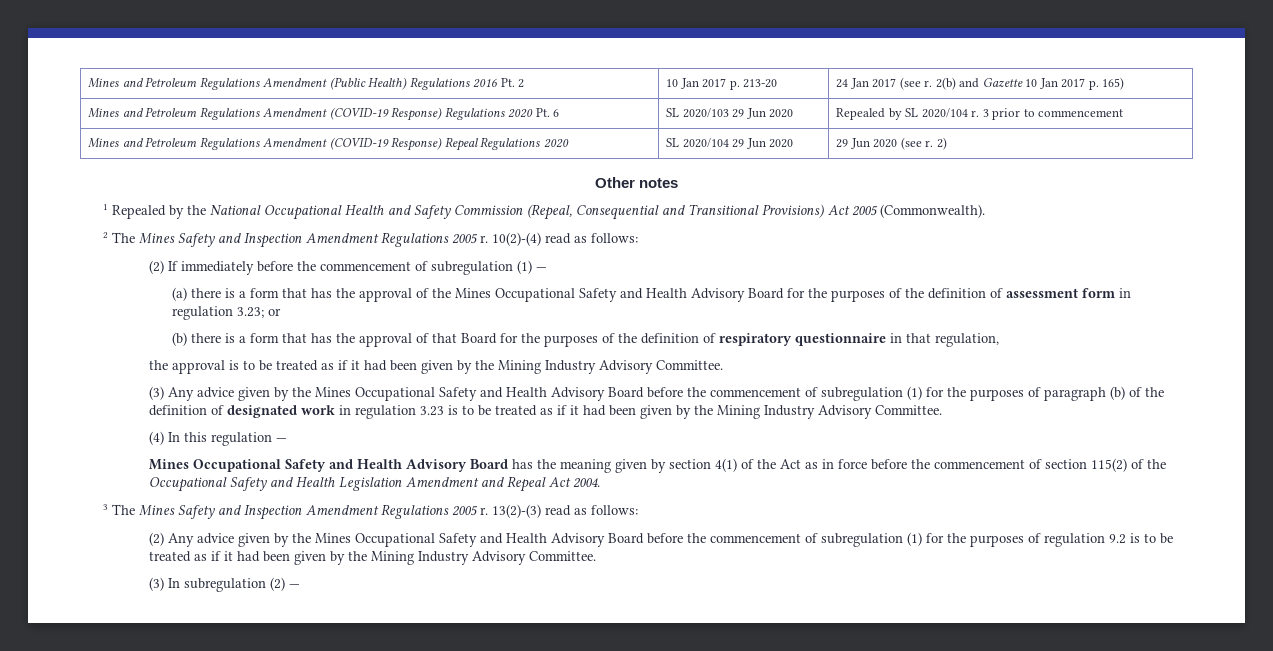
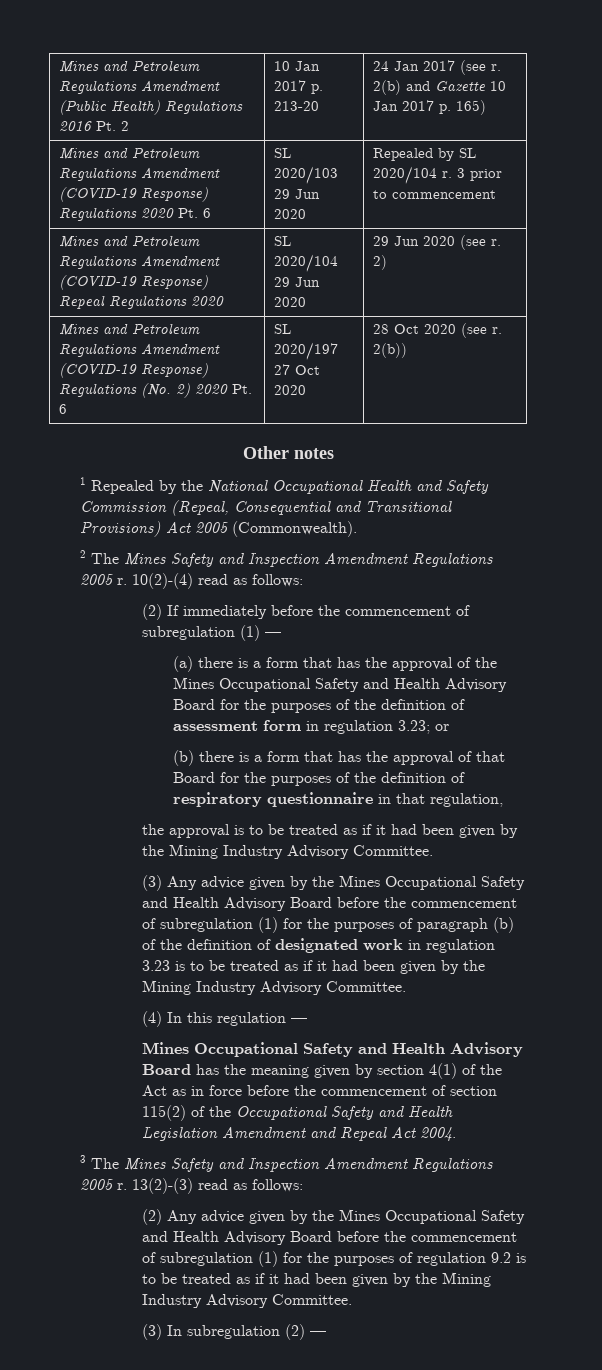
(947, 143) none -> [58,323,200,335] [58,343,220,357] [58,363,208,378] [58,383,252,398] [58,404,67,414] [273,324,291,334] [273,342,338,360] [273,364,320,375] [273,385,306,395] [372,323,502,338] [372,343,407,358] // Mines and Petroleum Regulations Amendment (COVID-19 Response) Regulations (No. 2) 2020 Pt. 6 | SL 2020/197 27 Oct 2020 | 28 Oct 2020 (see r. 2(b))

